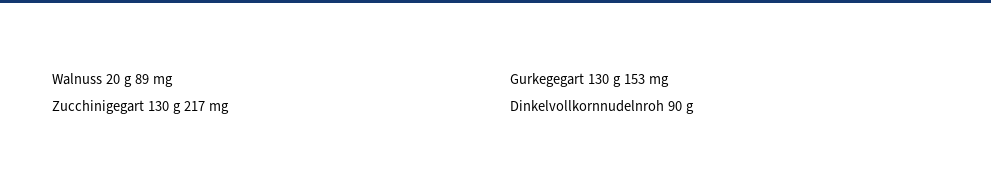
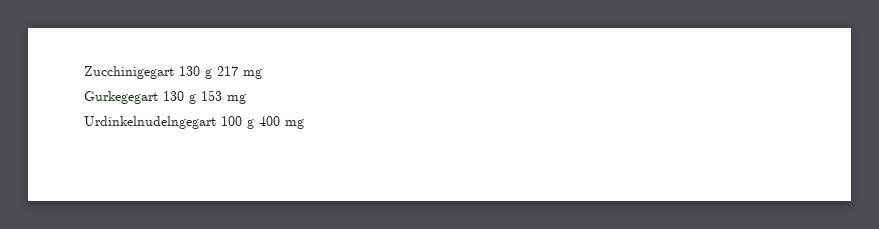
[52,73,173,87] Walnuss 20 g 89 mg // -> (84, 72) none
[510,100,694,114] Dinkelvollkornnudelnroh 90 g -> [84,116,304,129] Urdinkelnudelngegart 100 g 400 mg

